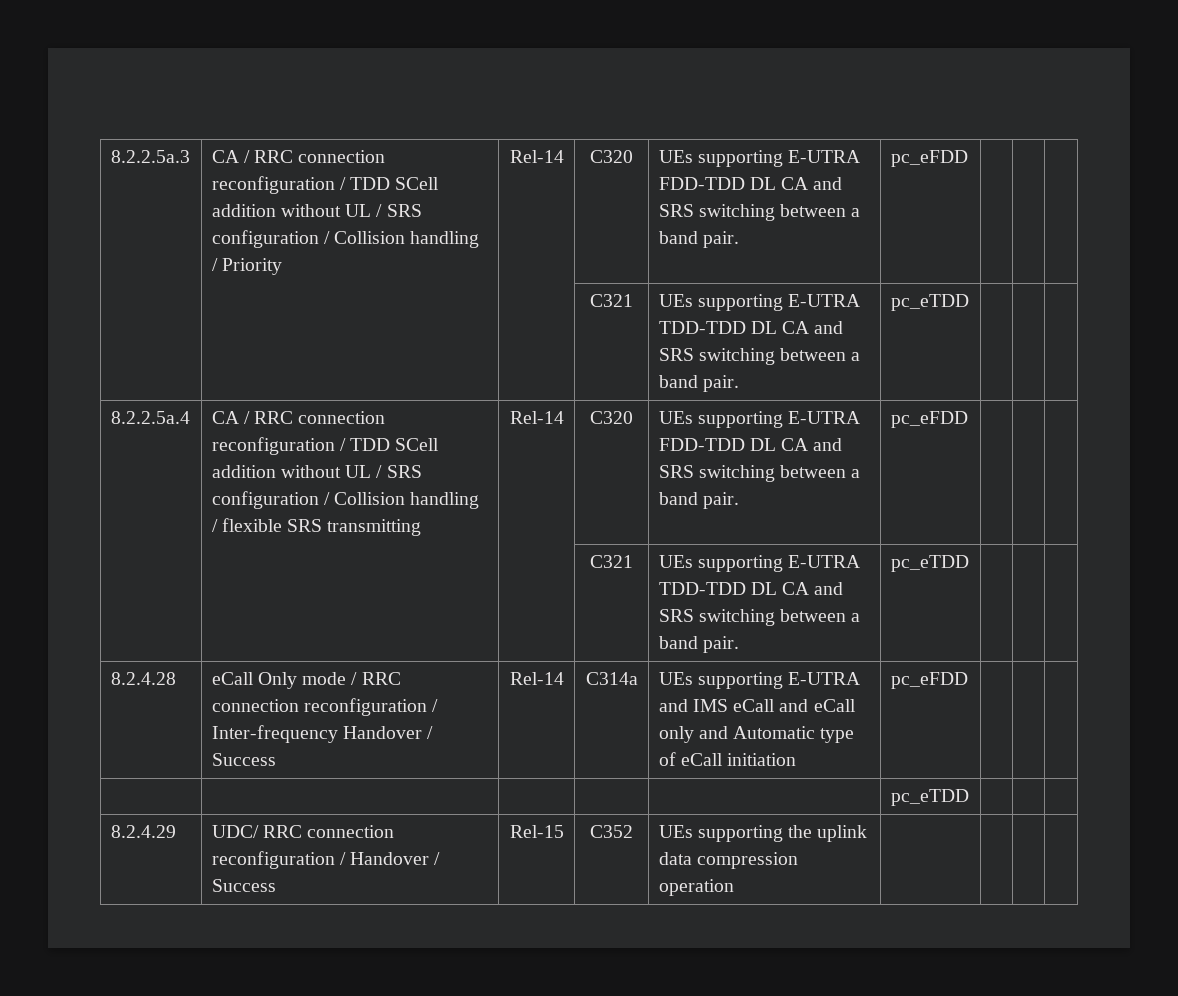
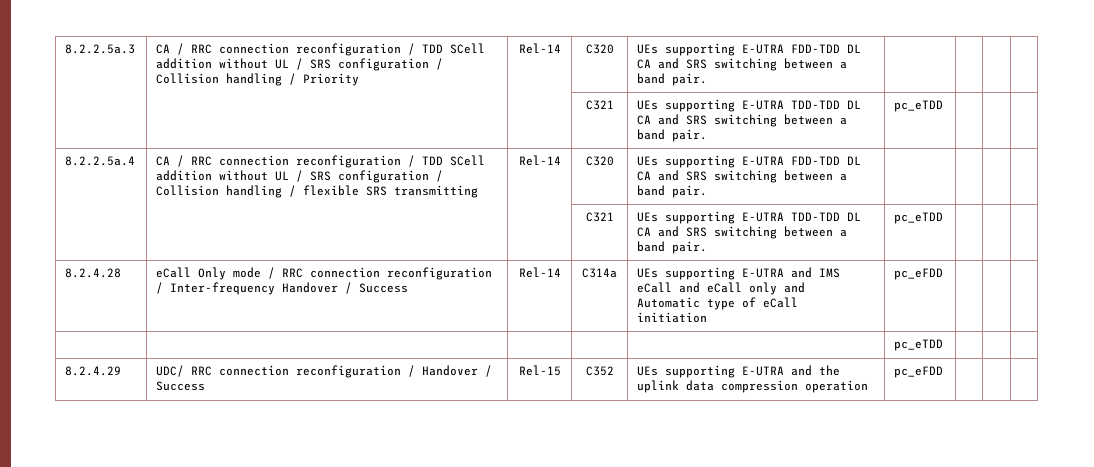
[890,150,968,167] pc_eFDD -> (708, 79) none
[890,411,968,428] pc_eFDD -> (708, 191) none
(783, 833) none -> [742,365,813,376] E-UTRA and
(734, 887) none -> [894,366,944,378] pc_eFDD

